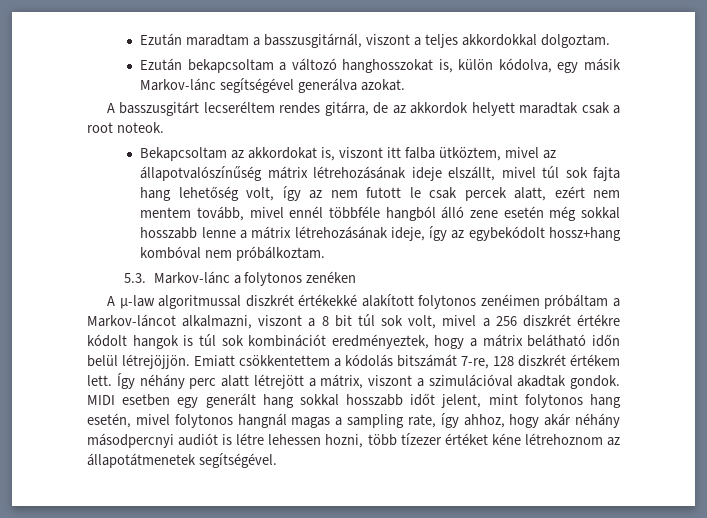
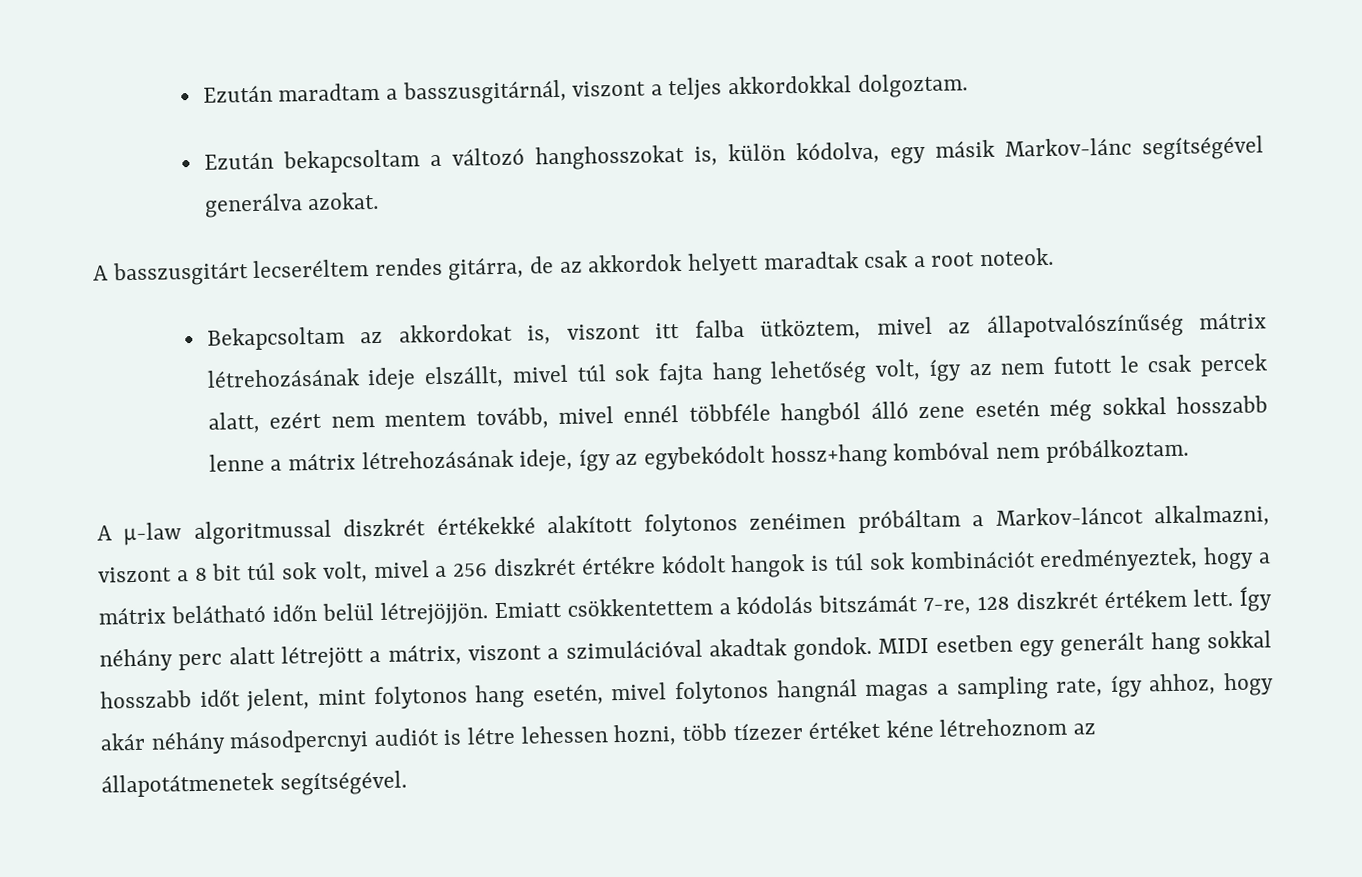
[124,271,357,286] // 5.3. Markov-lánc a folytonos zenéken -> (1189, 451) none

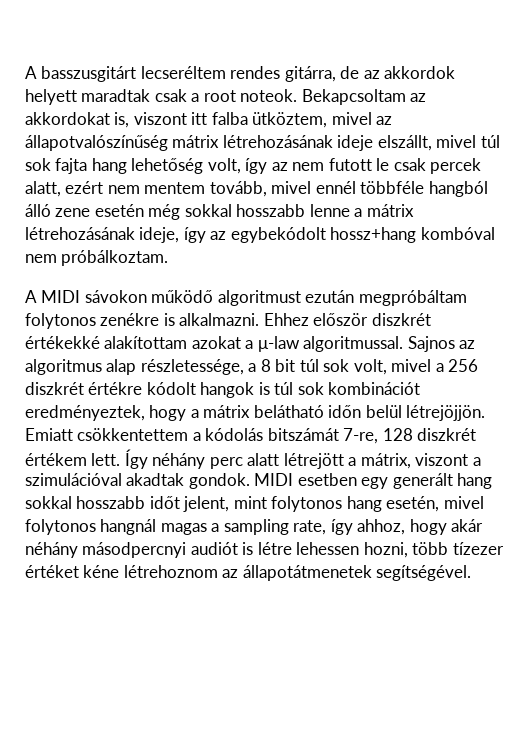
[202,73,968,106] [203,135,1265,174] [203,191,380,218] Ezután maradtam a basszusgitárnál, viszont a teljes akkordokkal dolgoztam. // Ezután bekapcsoltam a változó hanghosszokat is, külön kódolva, egy másik Markov-lánc segítségével generálva azokat. // -> (25, 72) none
(1054, 257) // -> (298, 95) none
[123,504,1271,546] [98,566,172,583] μ-law algoritmussal diszkrét értékekké alakított folytonos zenéimen próbáltam a Markov-láncot alkalmazni, viszont -> [41,290,467,306] [25,313,431,329] [25,336,476,352] [25,359,244,375] MIDI sávokon működő algoritmust ezután megpróbáltam folytonos zenékre is alkalmazni. Ehhez először diszkrét értékekké alakítottam azokat a μ-law algoritmussal. Sajnos az algoritmus alap részletessége,

